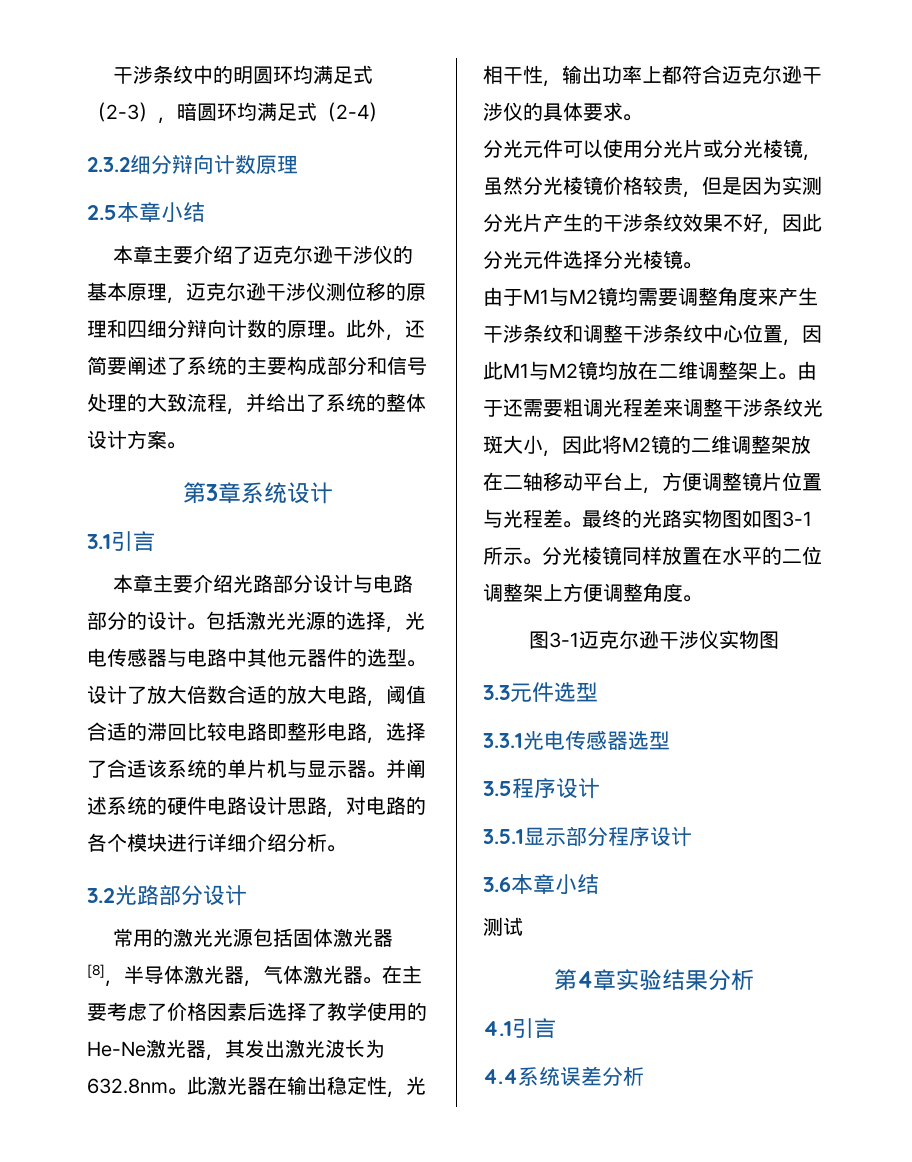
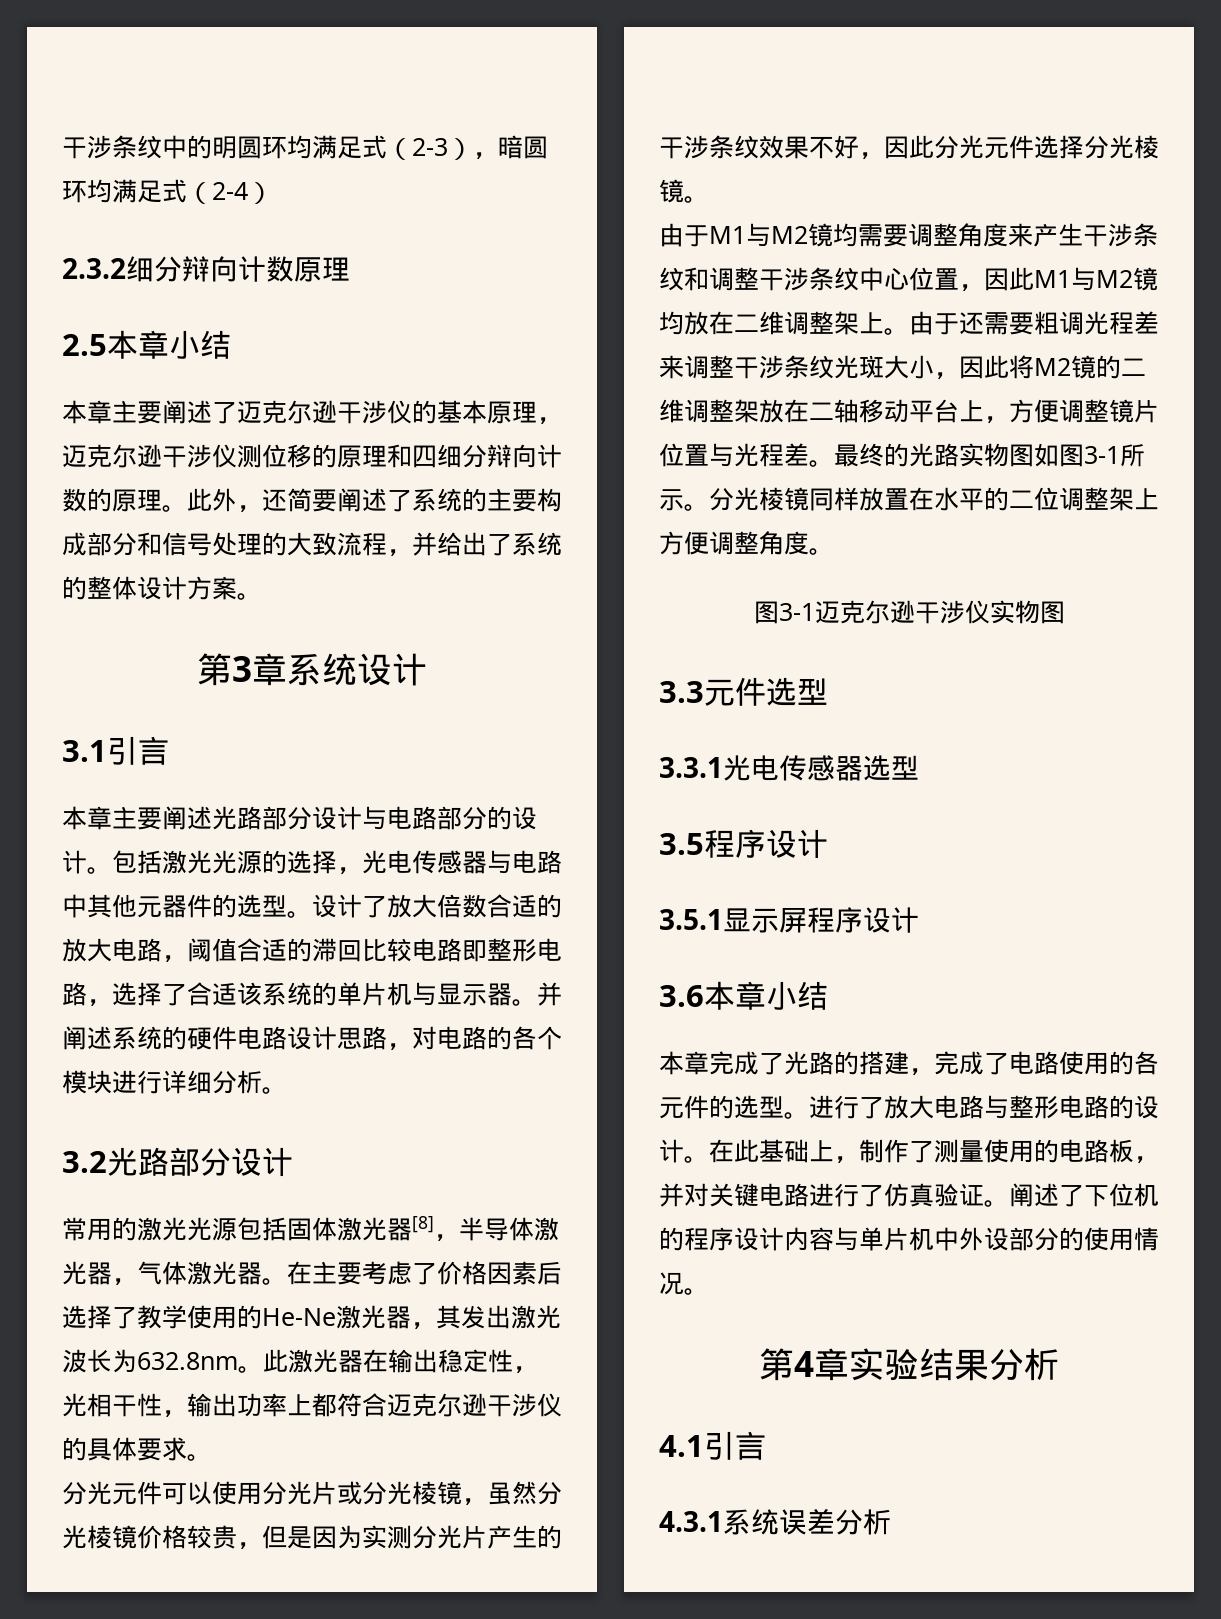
[193,245,234,264] 介绍 -> [162,400,212,424] 阐述
[193,574,234,593] 介绍 -> [162,806,212,830] 阐述
[247,833,287,852] 介绍 -> (212, 1082) none
[566,826,608,846] 部分 -> [779,908,807,933] 屏
[483,917,523,936] 测试 -> [659,1051,1159,1076] [659,1095,1159,1119] [659,1139,1159,1164] [659,1183,1159,1207] [659,1227,1159,1251] [659,1272,709,1295] 本章完成了光路的搭建，完成了电路使用的各元件的选型。进行了放大电路与整形电路的设计。在此基础上，制作了测量使用的电路板，并对关键电路进行了仿真验证。阐述了下位机的程序设计内容与单片机中外设部分的使用情况。
[483,1069,518,1084] 4.4 -> [659,1511,723,1532] 4.3.1

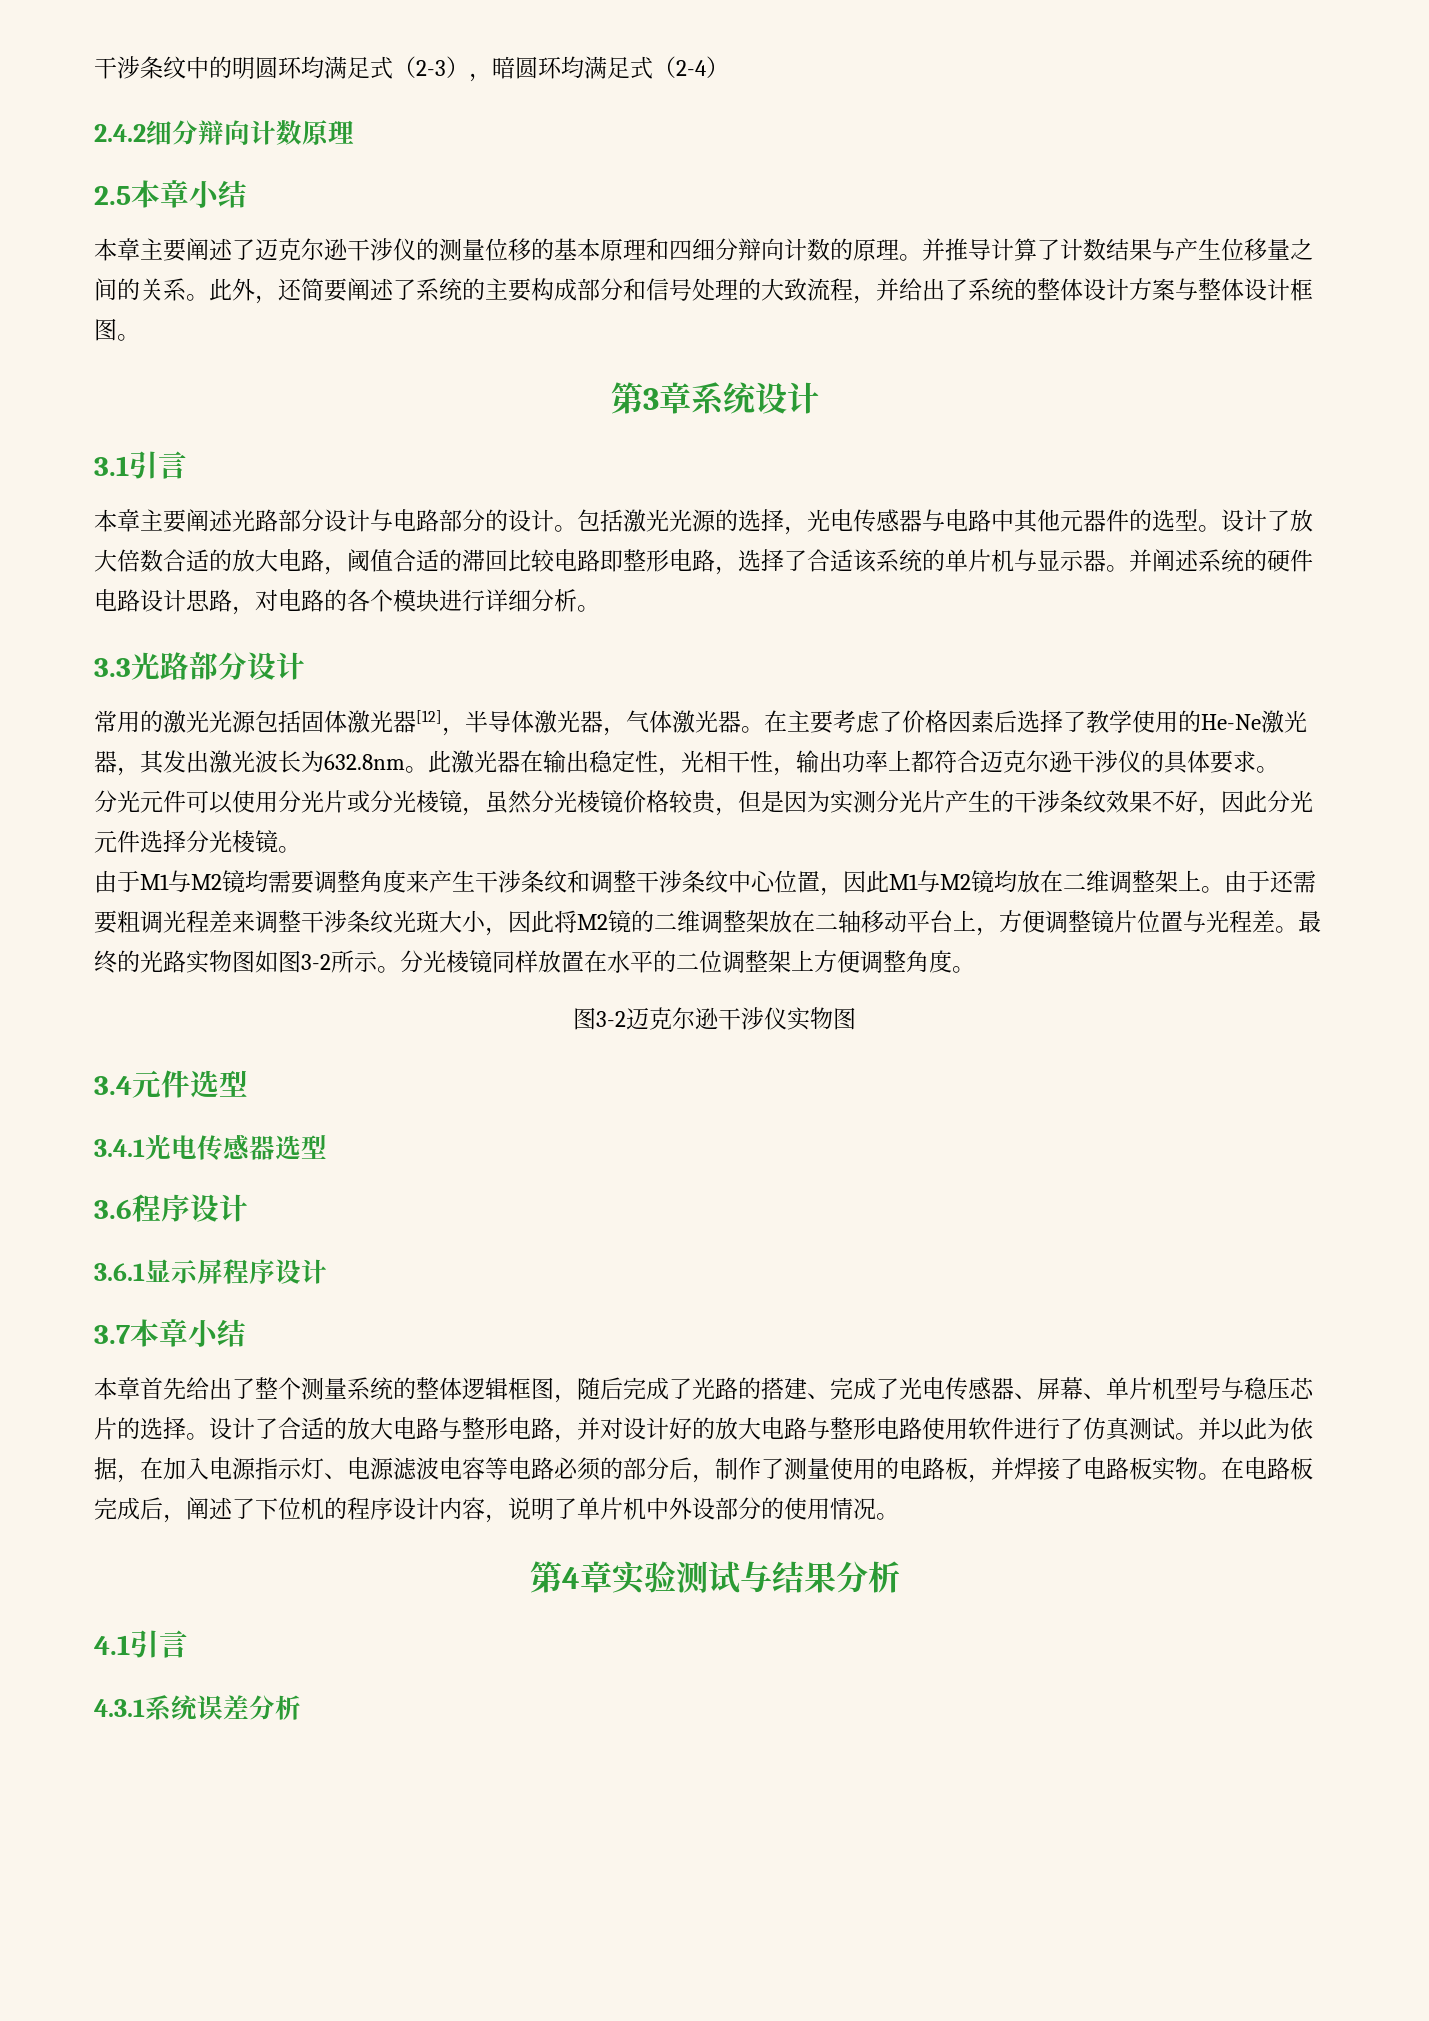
[62,258,126,279] 2.3.2 -> [94,124,146,142] 2.4.2
[437,400,562,425] [62,444,337,468] 基本原理，迈克尔逊干涉仪测位移的 -> [439,238,600,261] 测量位移的基本
(187, 508) none -> [922,238,1313,261] [94,278,209,301] 并推导计算了计数结果与产生位移量之间的关系。
(237, 588) none -> [1175,278,1313,301] [94,318,117,341] 与整体设计框图
[62,1151,107,1173] 3.2 -> [94,658,131,677] 3.3
[412,1216,434,1233] [8] -> [416,710,442,724] [12]
[1084,446,1120,464] 3-1 -> [301,954,331,970] 3-2
[778,603,815,621] 3-1 -> [596,1011,626,1027] 3-2
[659,681,704,703] 3.3 -> [94,1076,132,1095] 3.4
[659,757,723,778] 3.3.1 -> [94,1139,145,1157] 3.4.1
[659,829,828,859] [659,909,723,930] 3.5程序设计 // 3.5.1 -> [94,1194,248,1222] [94,1263,145,1281] 3.6程序设计 // 3.6.1
[659,981,828,1010] [659,1051,1159,1076] [659,1095,1159,1119] [659,1139,834,1163] 3.6本章小结 // 本章完成了光路的搭建，完成了电路使用的各元件的选型。进行了放大电路与整形电路的设计。在此基础上 -> [94,1319,246,1347] [94,1377,1314,1403] [94,1417,1313,1443] [94,1457,692,1483] 3.7本章小结 // 本章首先给出了整个测量系统的整体逻辑框图，随后完成了光路的搭建、完成了光电传感器、屏幕、单片机型号与稳压芯片的选择。设计了合适的放大电路与整形电路，并对设计好的放大电路与整形电路使用软件进行了仿真测试。并以此为依据，在加入电源指示灯、电源滤波电容等电路必须的部分后
[684,1183,1009,1207] 对关键电路进行了仿真验证。 -> [1014,1457,1313,1481] [94,1497,186,1523] 焊接了电路板实物。在电路板完成后，
[834,1227,859,1251] 与 -> [485,1497,577,1523] ，说明了
(919, 1365) none -> [675,1561,772,1594] 测试与

